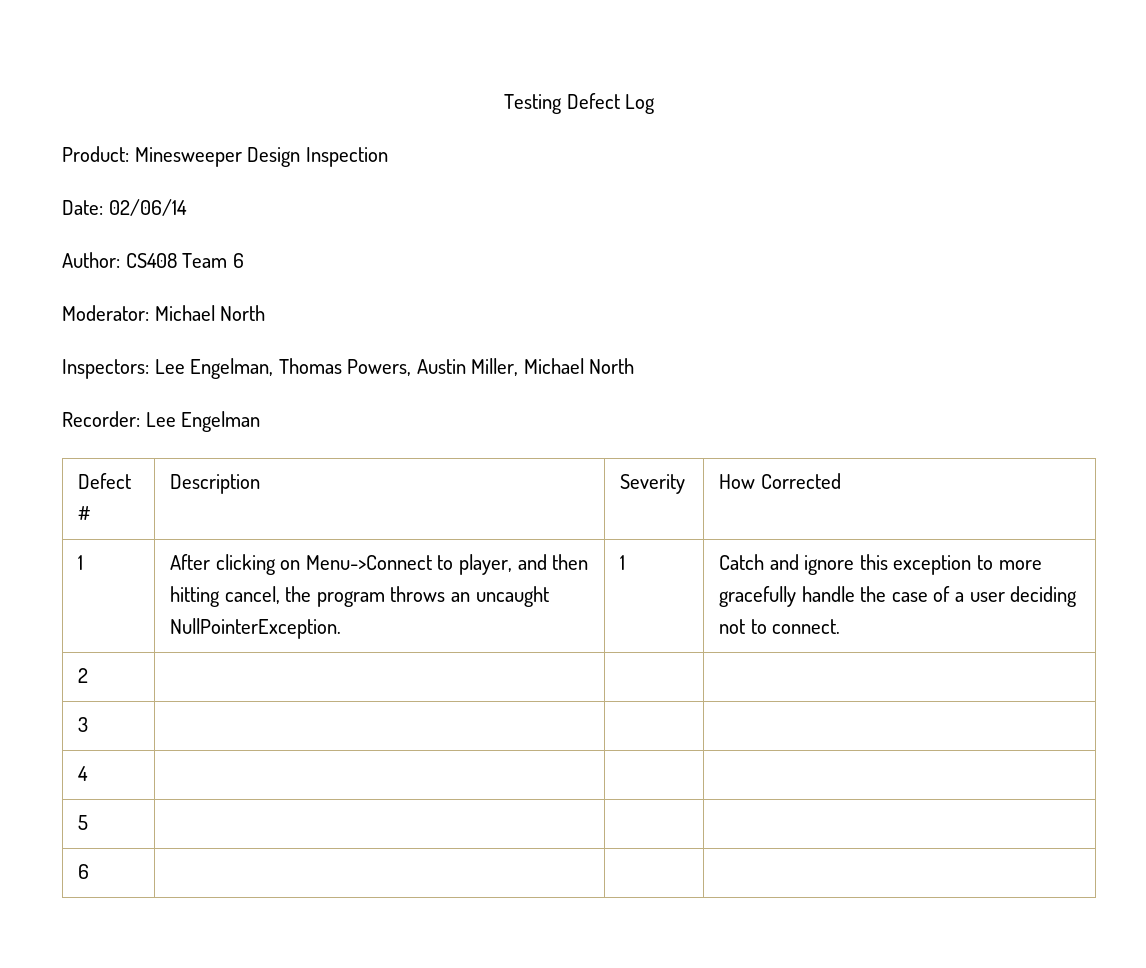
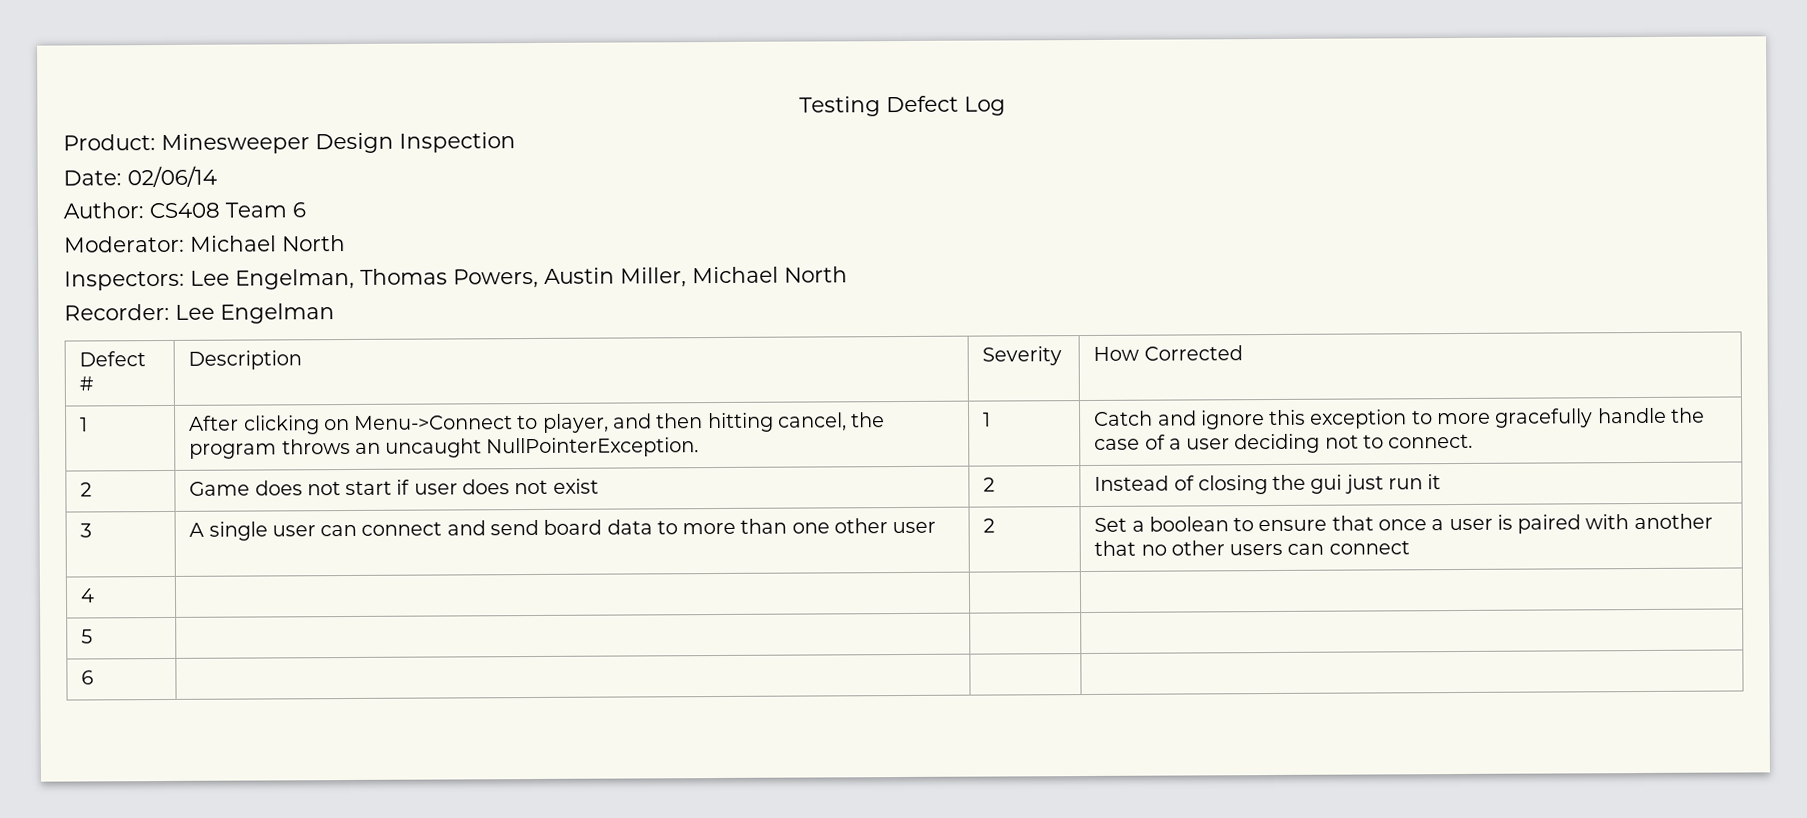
[78,717,89,732] | | // 3 | | | -> [189,478,599,496] [983,477,996,492] [1094,474,1442,495] [80,523,93,538] [189,518,937,541] [983,518,996,533] [1094,513,1713,534] [1094,540,1410,556] Game does not start if user does not exist | 2 | Instead of closing the gui just run it // 3 | A single user can connect and send board data to more than one other user | 2 | Set a boolean to ensure that once a user is paired with another that no other users can connect

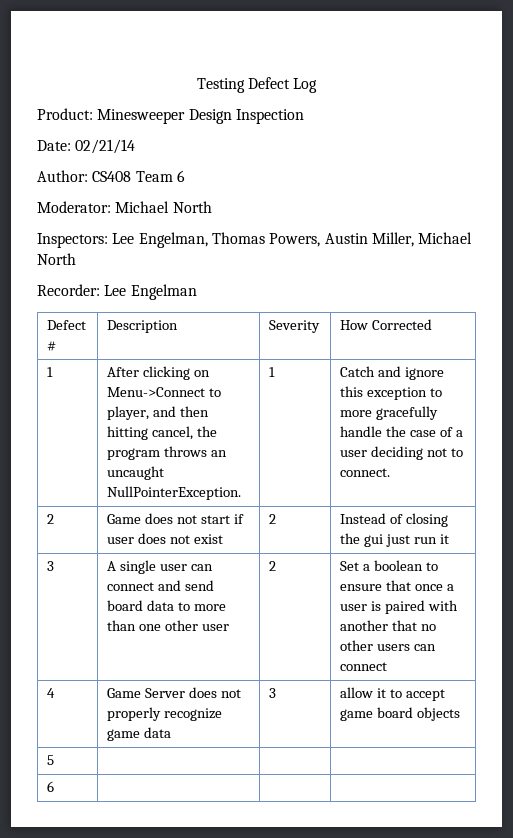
[127,165,217,188] 02/06/14 -> [75,139,136,154] 02/21/14
(96, 595) | | -> [107,687,241,698] [107,707,222,721] [107,727,171,741] [269,688,277,698] [340,687,445,701] [340,707,460,721] Game Server does not properly recognize game data | 3 | allow it to accept game board objects

